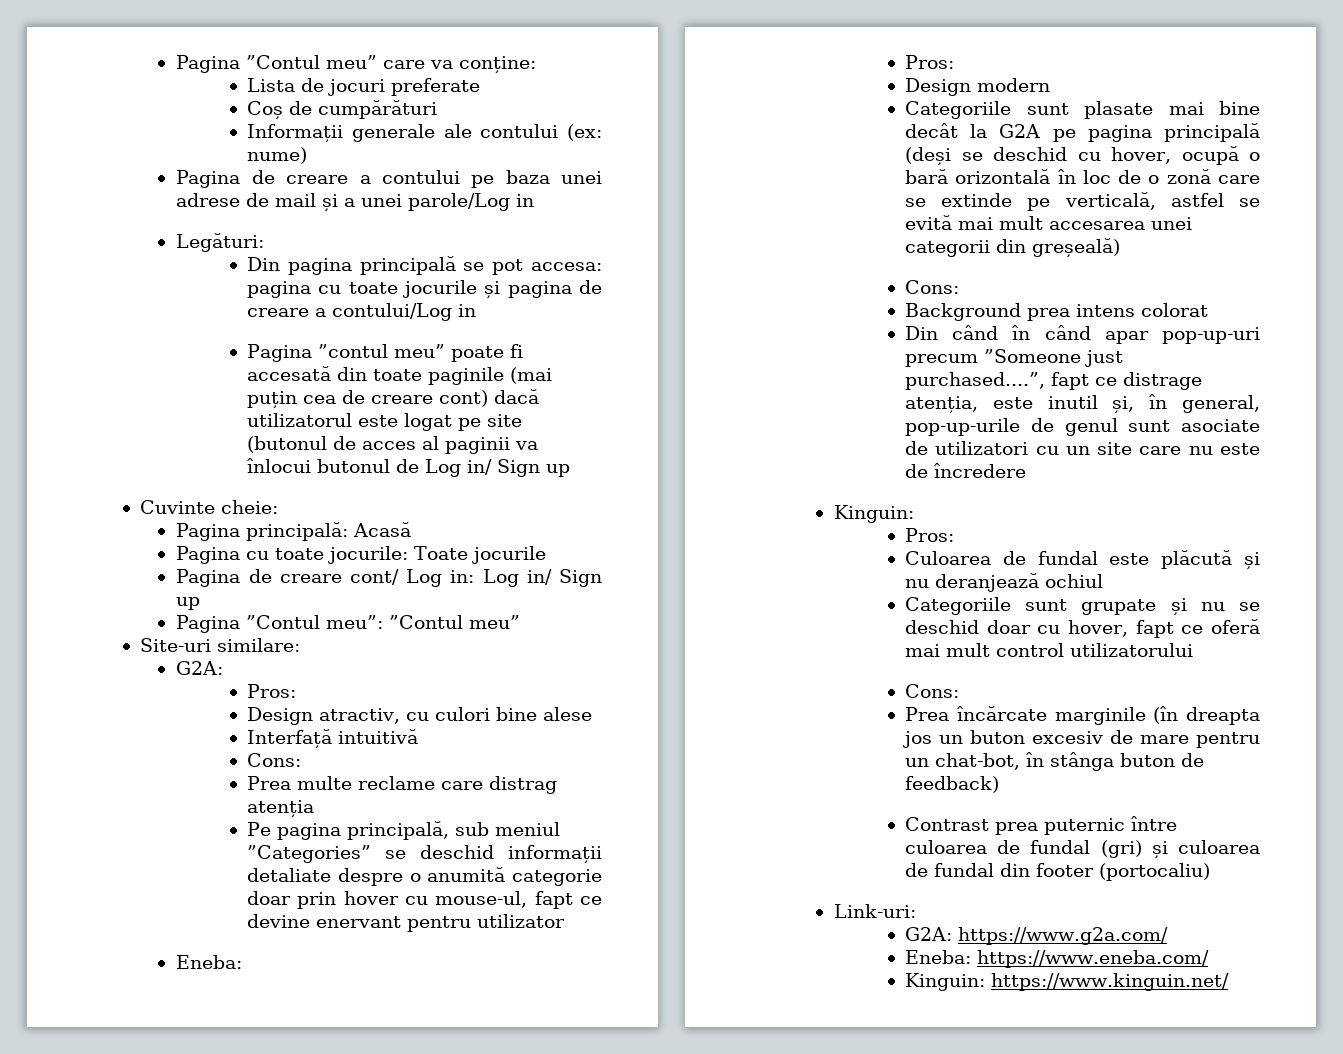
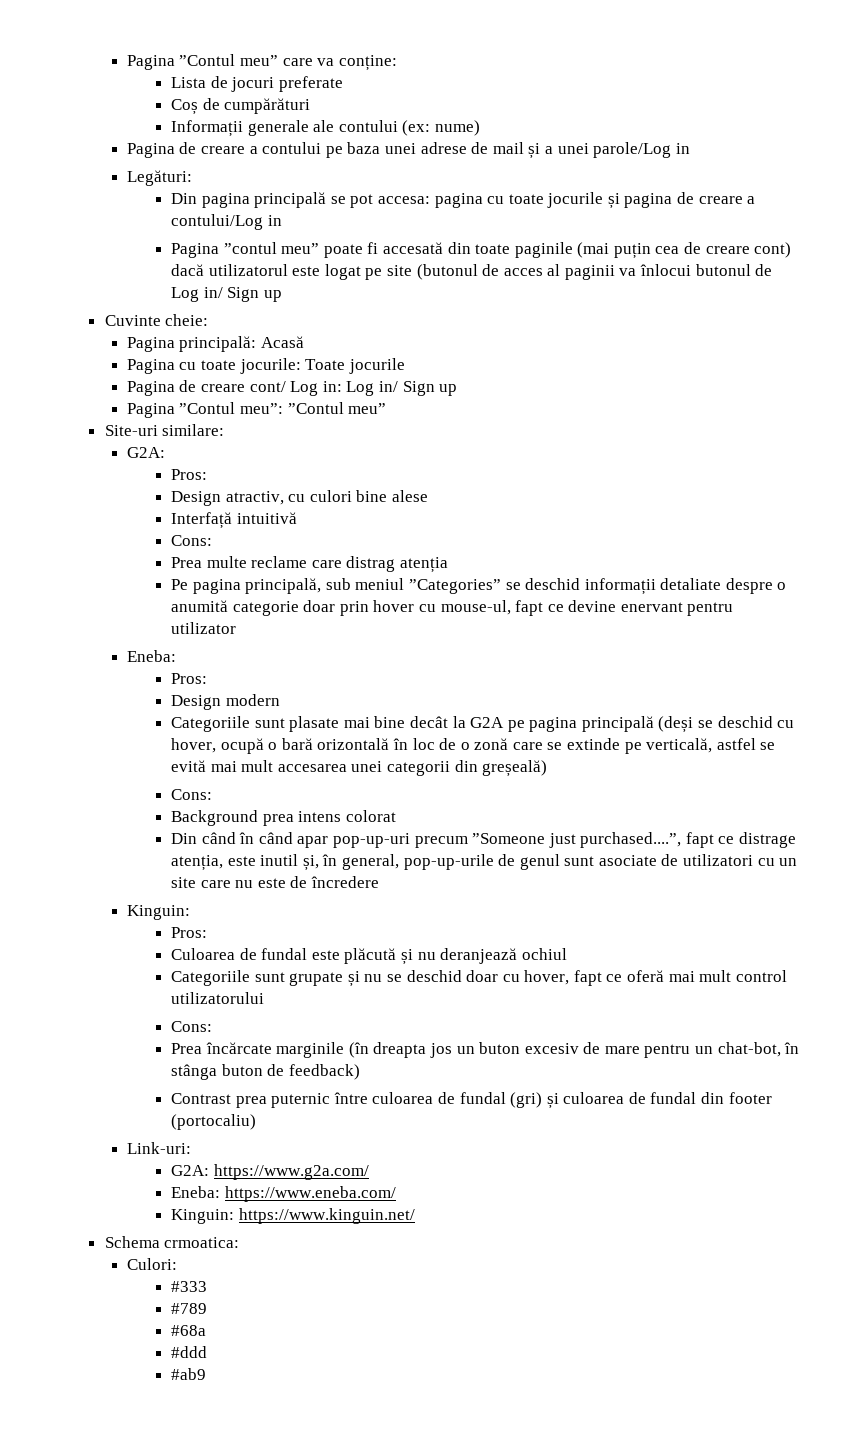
(1230, 982) none -> [104,1236,240,1248] [126,1258,177,1270] [170,1281,207,1292] [170,1303,207,1314] [170,1325,206,1336] [170,1346,207,1358] [170,1368,206,1380] // Schema crmoatica: // Culori: // #333 // #789 // #68a // #ddd // #ab9

